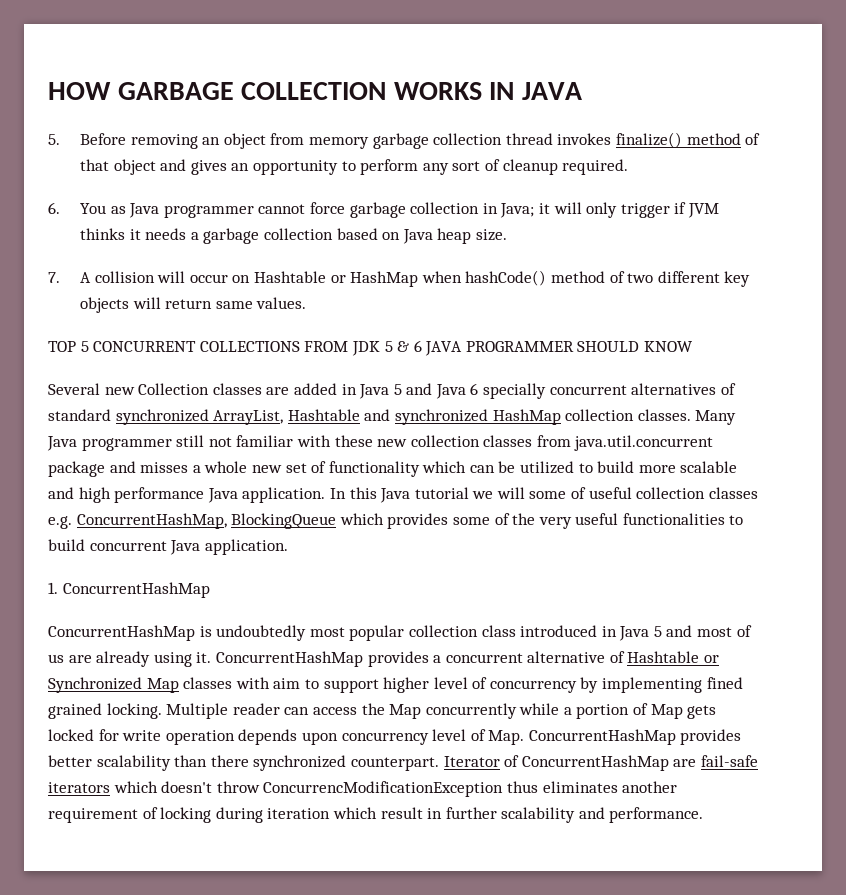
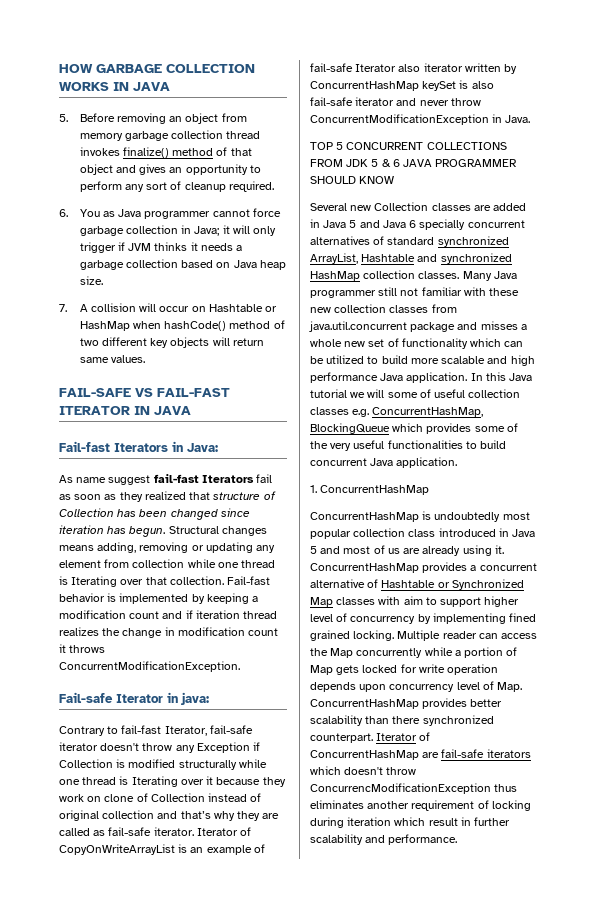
(307, 303) none -> [59,388,230,397] [59,406,191,415] [59,441,218,452] [59,474,273,485] [59,491,276,502] [59,508,250,520] [59,525,267,537] [59,542,276,553] [59,559,276,568] [59,576,271,587] [59,593,259,604] [59,610,278,619] [59,627,279,638] [59,644,106,653] [59,661,240,672] [59,692,209,705] [59,725,253,736] [59,742,261,753] [59,759,267,770] [59,776,286,787] [59,793,262,802] [59,810,280,821] [59,827,252,836] [59,844,265,855] [310,63,518,74] [310,80,494,91] [310,97,481,106] [310,114,531,125] // FAIL-SAFE VS FAIL-FAST ITERATOR IN JAVA // Fail-fast Iterators in Java: // As name suggest fail-fast Iterators fail as soon as they realized that structure of Collection has been changed since iteration has begun. Structural changes means adding, removing or updating any element from collection while one thread is Iterating over that collection. Fail-fast behavior is implemented by keeping a modification count and if iteration thread realizes the change in modification count it throws ConcurrentModificationException. // Fail-safe Iterator in java: // Contrary to fail-fast Iterator, fail-safe iterator doesn't throw any Exception if Collection is modified structurally while one thread is Iterating over it because they work on clone of Collection instead of original collection and that’s why they are called as fail-safe iterator. Iterator of CopyOnWriteArrayList is an example of fail-safe Iterator also iterator written by ConcurrentHashMap keySet is also fail-safe iterator and never throw ConcurrentModificationException in Java.

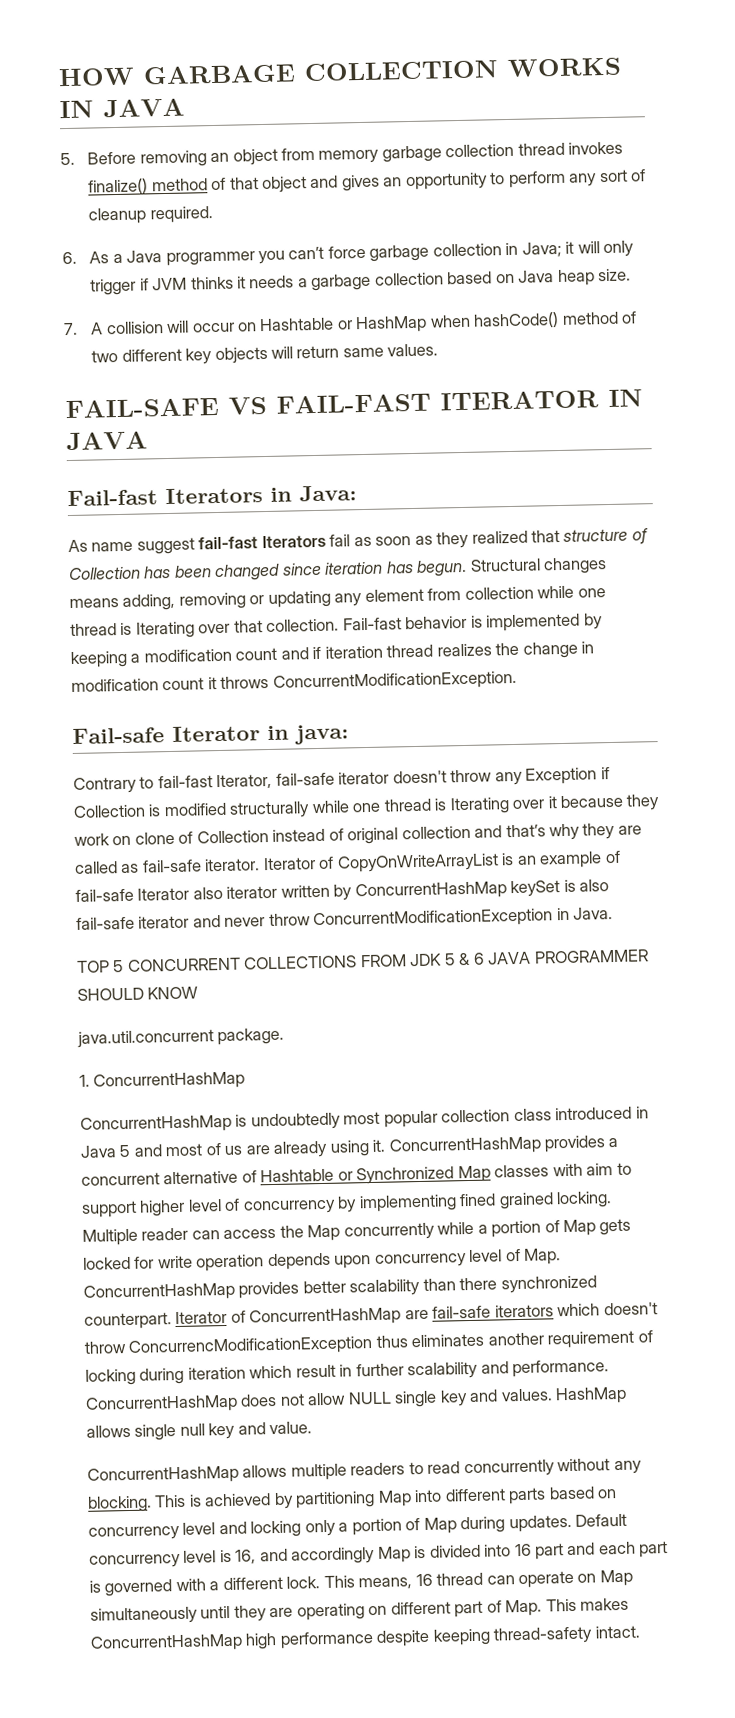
[79,209,250,219] You as Java programmer cannot -> [89,246,325,266] As a Java programmer you can’t
[310,202,527,211] [310,219,525,230] [310,236,509,247] [310,253,512,264] [310,270,517,281] [310,287,520,298] [310,304,457,313] [309,321,527,332] [310,338,524,349] [310,355,535,366] [310,372,533,383] [310,389,521,398] [310,407,484,417] [310,423,518,434] [310,440,507,451] [310,457,458,468] Several new Collection classes are added in Java 5 and Java 6 specially concurrent alternatives of standard synchronized ArrayList, Hashtable and synchronized HashMap collection classes. Many Java programmer still not familiar with these new collection classes from java.util.concurrent package and misses a whole new set of functionality which can be utilized to build more scalable and high performance Java application. In this Java tutorial we will some of useful collection classes e.g. ConcurrentHashMap, BlockingQueue which provides some of the very useful functionalities to build concurrent Java application. -> [77,1027,285,1048] java.util.concurrent package.
(458, 839) none -> [85,1386,628,1414] [86,1421,313,1441] [87,1458,642,1485] [87,1486,618,1513] [88,1513,628,1541] [89,1541,669,1569] [89,1569,633,1597] [90,1597,630,1625] [90,1625,640,1653] ConcurrentHashMap does not allow NULL single key and values. HashMap allows single null key and value. // ConcurrentHashMap allows multiple readers to read concurrently without any blocking. This is achieved by partitioning Map into different parts based on concurrency level and locking only a portion of Map during updates. Default concurrency level is 16, and accordingly Map is divided into 16 part and each part is governed with a different lock. This means, 16 thread can operate on Map simultaneously until they are operating on different part of Map. This makes ConcurrentHashMap high performance despite keeping thread-safety intact.

